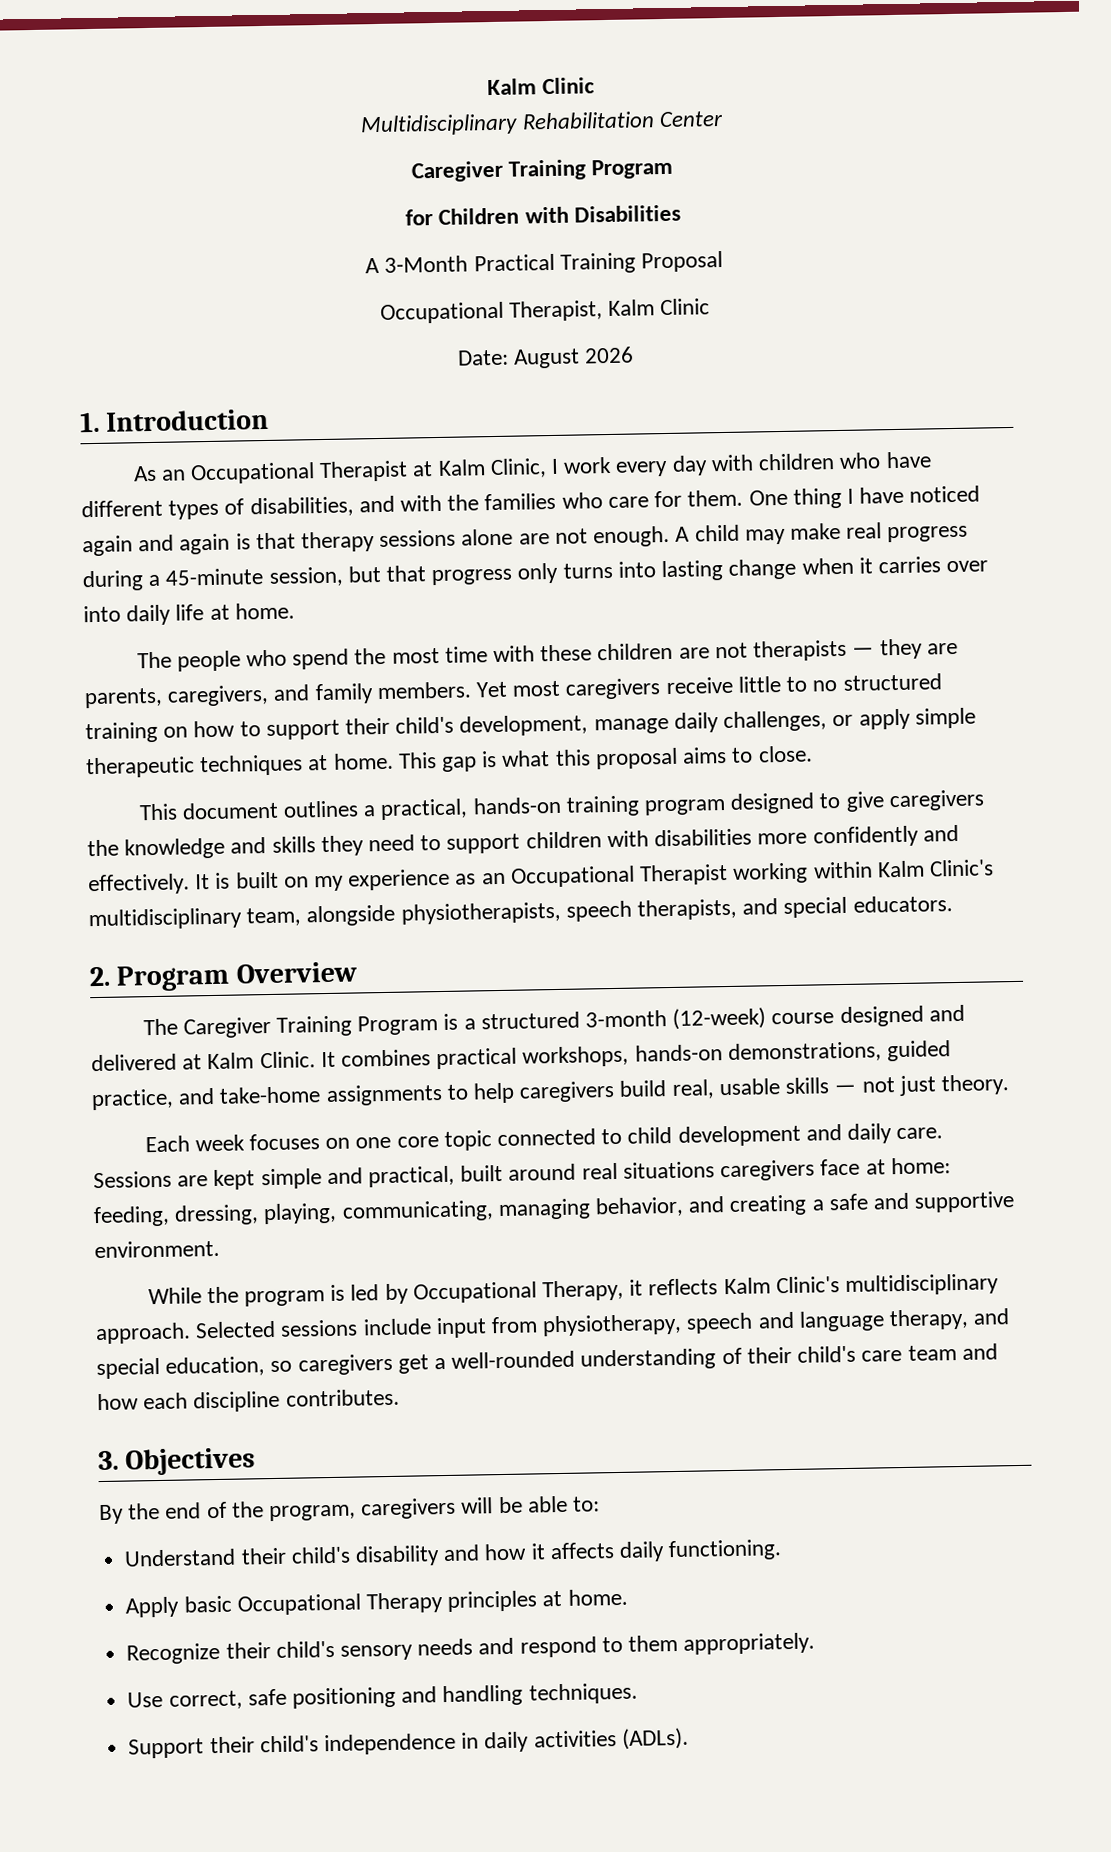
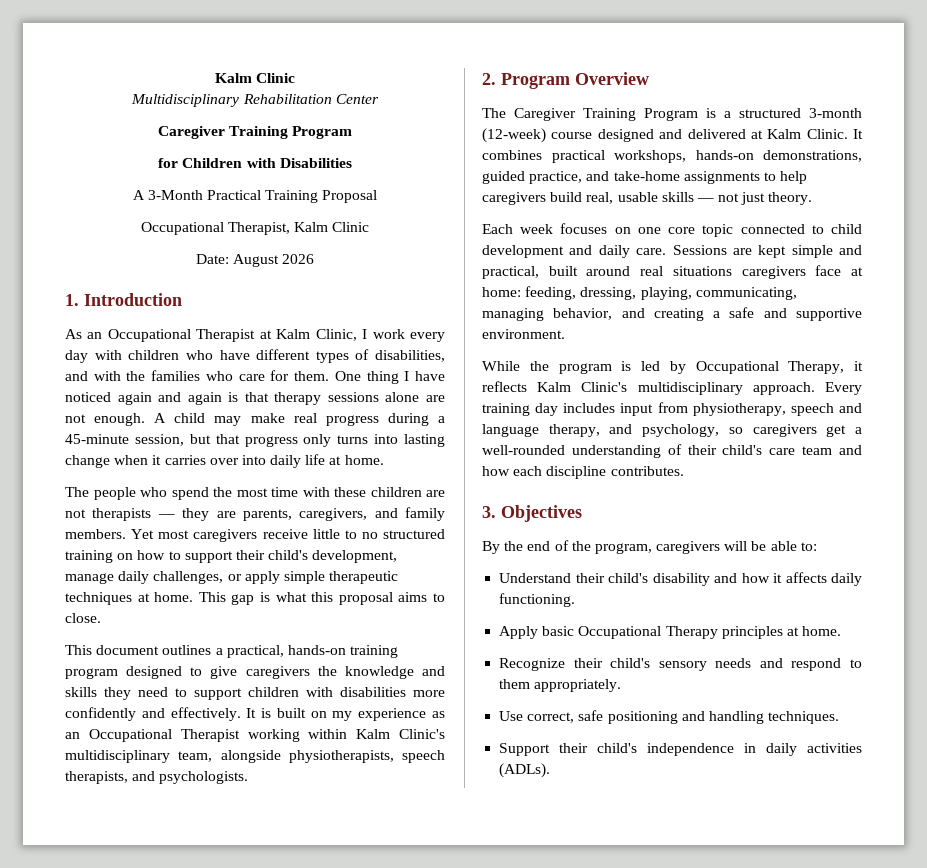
[783,895,953,919] special educators. -> [159,771,249,784] psychologists.
[195,1318,432,1339] Selected sessions include -> [825,382,862,395] [482,403,616,416] Every training day includes
[96,1356,266,1380] special education, -> [642,424,720,437] psychology,

